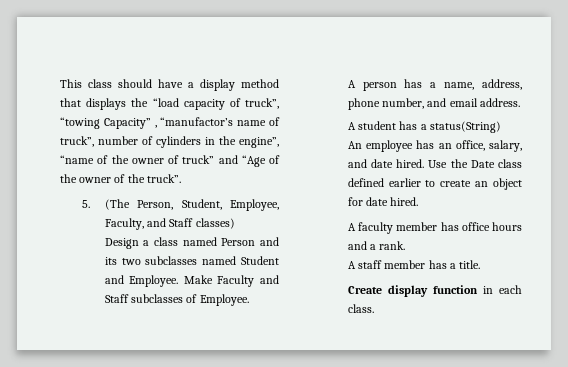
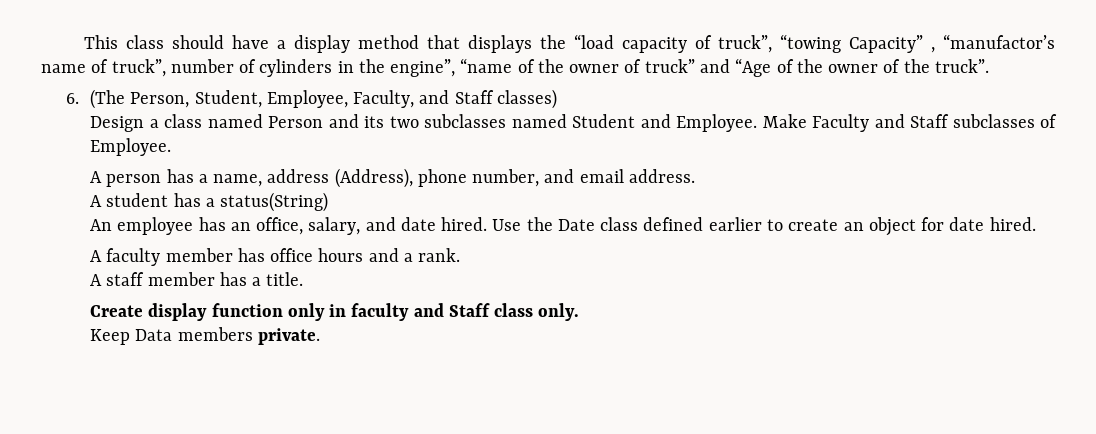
[82,200,91,208] 5. -> [65,93,79,104] 6.
[481,79,522,90] address, -> [267,168,413,188] address (Address),
[482,285,522,294] [347,304,374,313] in each class. -> [287,303,580,321] [90,327,320,345] only in faculty and Staff class only. // Keep Data members private.

